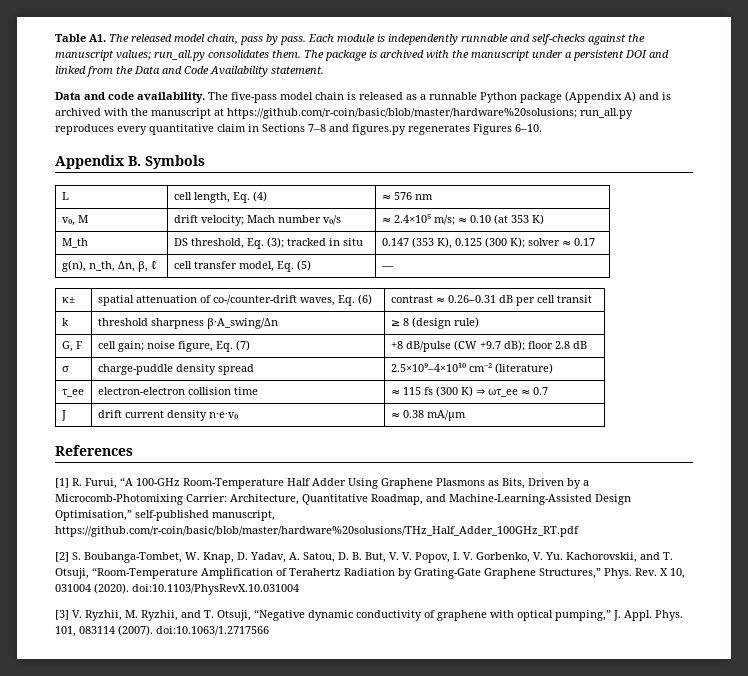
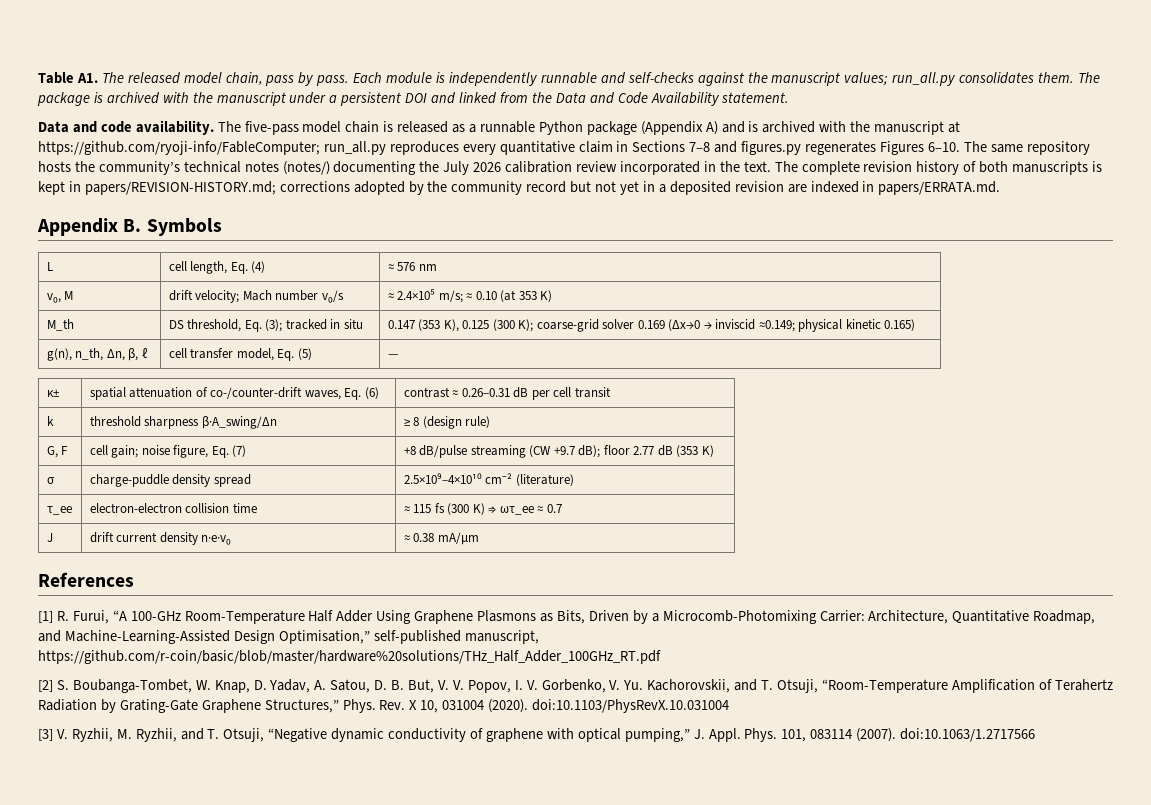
[227,108,577,119] https://github.com/r-coin/basic/blob/master/hardware%20solusions; -> [38,141,320,155] https://github.com/ryoji-info/FableComputer;
(542, 128) none -> [963,141,1090,155] [38,161,1103,175] [38,181,1001,195] The same repository hosts the community’s technical notes (notes/) documenting the July 2026 calibration review incorporated in the text. The complete revision history of both manuscripts is kept in papers/REVISION-HISTORY.md; corrections adopted by the community record but not yet in a deposited revision are indexed in papers/ERRATA.md.
[527,238,595,246] solver ≈ 0.17 -> [536,319,916,332] coarse-grid solver 0.169 (Δx→0 → inviscid ≈0.149; physical kinetic 0.165)
(451, 346) none -> [470,445,526,458] streaming
[554,341,587,349] 2.8 dB -> [633,445,714,457] 2.77 dB (353 K)
[55,526,579,537] https://github.com/r-coin/basic/blob/master/hardware%20solusions/THz_Half_Adder_100GHz_RT.pdf -> [38,650,661,664] https://github.com/r-coin/basic/blob/master/hardware%20solutions/THz_Half_Adder_100GHz_RT.pdf

